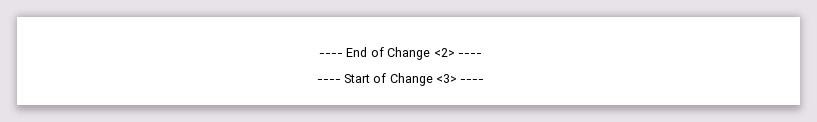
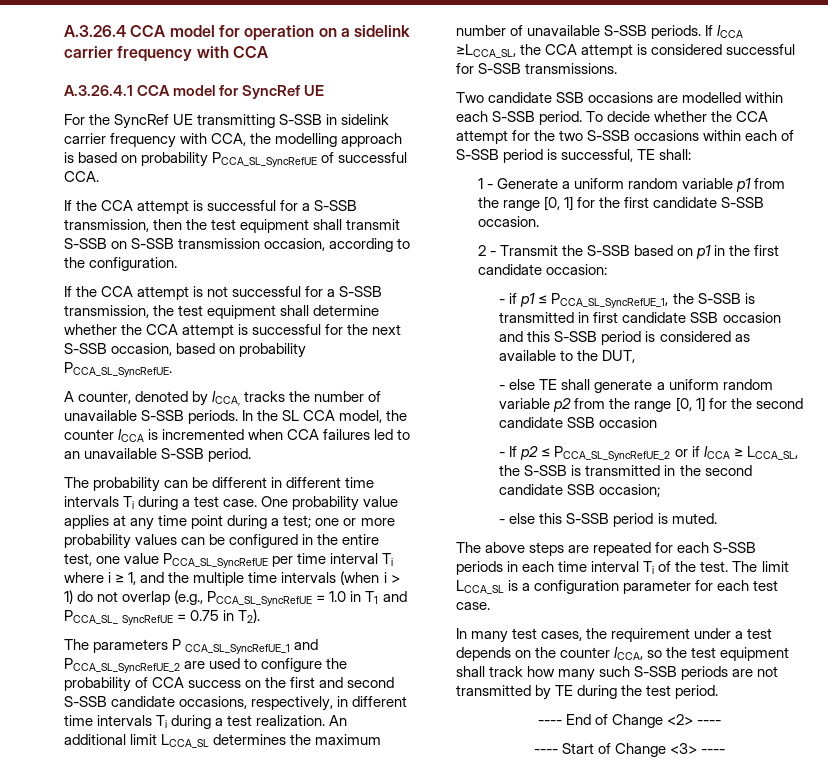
(319, 55) none -> [64,25,411,41] [64,46,268,62] [64,85,325,99] [64,114,390,129] [64,133,403,148] [64,152,408,167] [64,171,99,182] [64,200,358,214] [64,219,401,233] [64,238,411,252] [64,257,178,271] [64,286,383,300] [64,305,380,319] [64,324,402,338] [64,343,307,358] [64,362,172,377] [64,391,382,406] [64,410,408,424] [64,429,411,442] [64,448,252,462] [64,477,375,492] [64,496,399,511] [64,515,395,530] [64,534,380,549] [64,553,394,568] [64,571,400,586] [64,590,407,606] [64,609,261,625] [64,639,319,654] [64,658,348,673] [64,677,395,692] [64,696,408,711] [64,715,348,729] [64,734,382,748] [456,25,744,39] [456,44,796,58] [456,63,618,74] [456,92,784,103] [456,111,769,125] [456,130,795,144] [456,149,692,163] [477,178,786,192] [477,196,765,211] [477,216,539,227] [477,245,780,259] [477,264,607,275] [499,293,755,308] [499,312,781,323] [499,331,750,345] [499,350,636,363] [499,379,773,393] [499,397,803,412] [499,417,658,428] [499,446,798,461] [499,465,752,476] [499,484,661,497] [499,513,717,527] [456,542,757,556] [456,561,789,575] [456,580,779,594] [456,602,490,610] [456,628,773,643] [456,647,790,661] [456,666,779,681] [456,685,719,700] A.3.26.4 CCA model for operation on a sidelink carrier frequency with CCA // A.3.26.4.1 CCA model for SyncRef UE // For the SyncRef UE transmitting S-SSB in sidelink carrier frequency with CCA, the modelling approach is based on probability PCCA_SL_SyncRefUE of successful CCA. // If the CCA attempt is successful for a S-SSB transmission, then the test equipment shall transmit S-SSB on S-SSB transmission occasion, according to the configuration. // If the CCA attempt is not successful for a S-SSB transmission, the test equipment shall determine whether the CCA attempt is successful for the next S-SSB occasion, based on probability PCCA_SL_SyncRefUE. // A counter, denoted by lCCA, tracks the number of unavailable S-SSB periods. In the SL CCA model, the counter lCCA is incremented when CCA failures led to an unavailable S-SSB period. // The probability can be different in different time intervals Ti during a test case. One probability value applies at any time point during a test; one or more probability values can be configured in the entire test, one value PCCA_SL_SyncRefUE per time interval Ti where i ≥ 1, and the multiple time intervals (when i > 1) do not overlap (e.g., PCCA_SL_SyncRefUE = 1.0 in T1 and PCCA_SL_ SyncRefUE = 0.75 in T2). // The parameters P CCA_SL_SyncRefUE_1 and PCCA_SL_SyncRefUE_2 are used to configure the probability of CCA success on the first and second S-SSB candidate occasions, respectively, in different time intervals Ti during a test realization. An additional limit LCCA_SL determines the maximum number of unavailable S-SSB periods. If lCCA ≥LCCA_SL, the CCA attempt is considered successful for S-SSB transmissions. // Two candidate SSB occasions are modelled within each S-SSB period. To decide whether the CCA attempt for the two S-SSB occasions within each of S-SSB period is successful, TE shall: // 1 - Generate a uniform random variable p1 from the range [0, 1] for the first candidate S-SSB occasion. // 2 - Transmit the S-SSB based on p1 in the first candidate occasion: // - if p1 ≤ PCCA_SL_SyncRefUE_1, the S-SSB is transmitted in first candidate SSB occasion and this S-SSB period is considered as available to the DUT, // - else TE shall generate a uniform random variable p2 from the range [0, 1] for the second candidate SSB occasion // - If p2 ≤ PCCA_SL_SyncRefUE_2 or if lCCA ≥ LCCA_SL, the S-SSB is transmitted in the second candidate SSB occasion; // - else this S-SSB period is muted. // The above steps are repeated for each S-SSB periods in each time interval Ti of the test. The limit LCCA_SL is a configuration parameter for each test case. // In many test cases, the requirement under a test depends on the counter lCCA, so the test equipment shall track how many such S-SSB periods are not transmitted by TE during the test period. //

